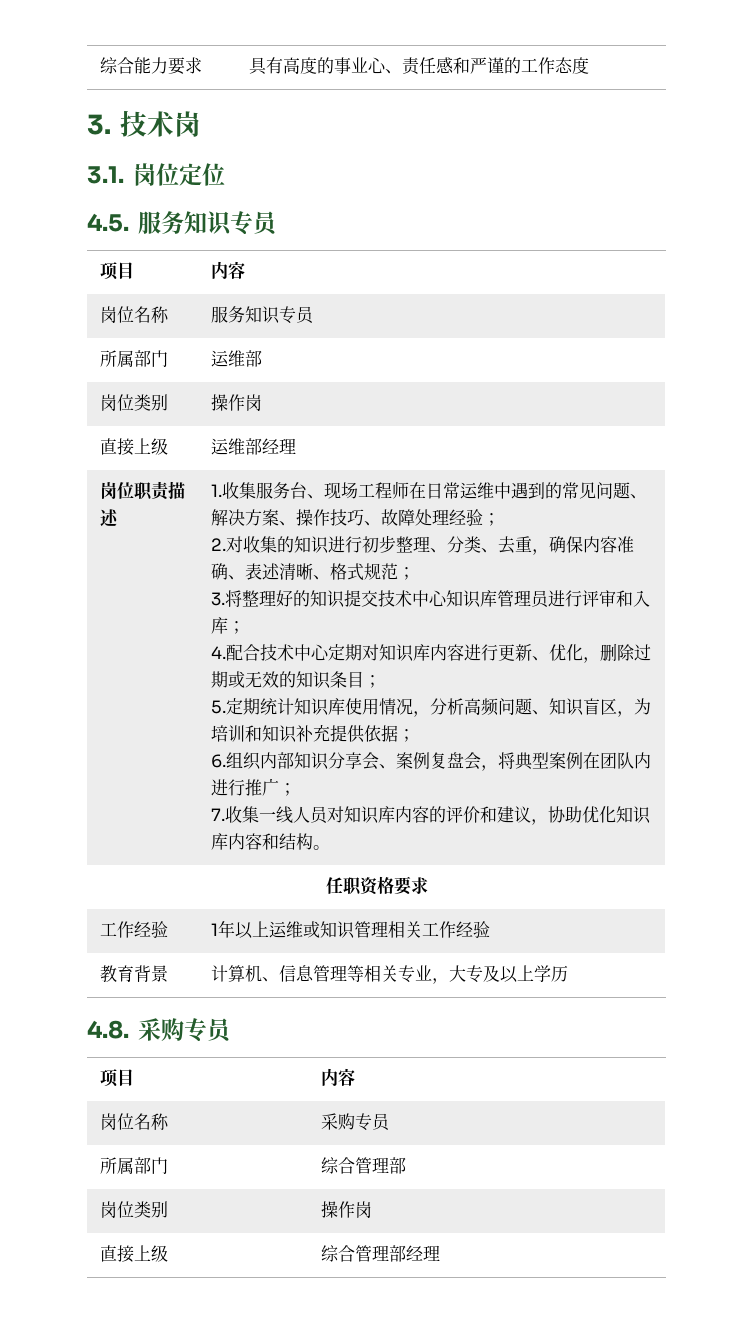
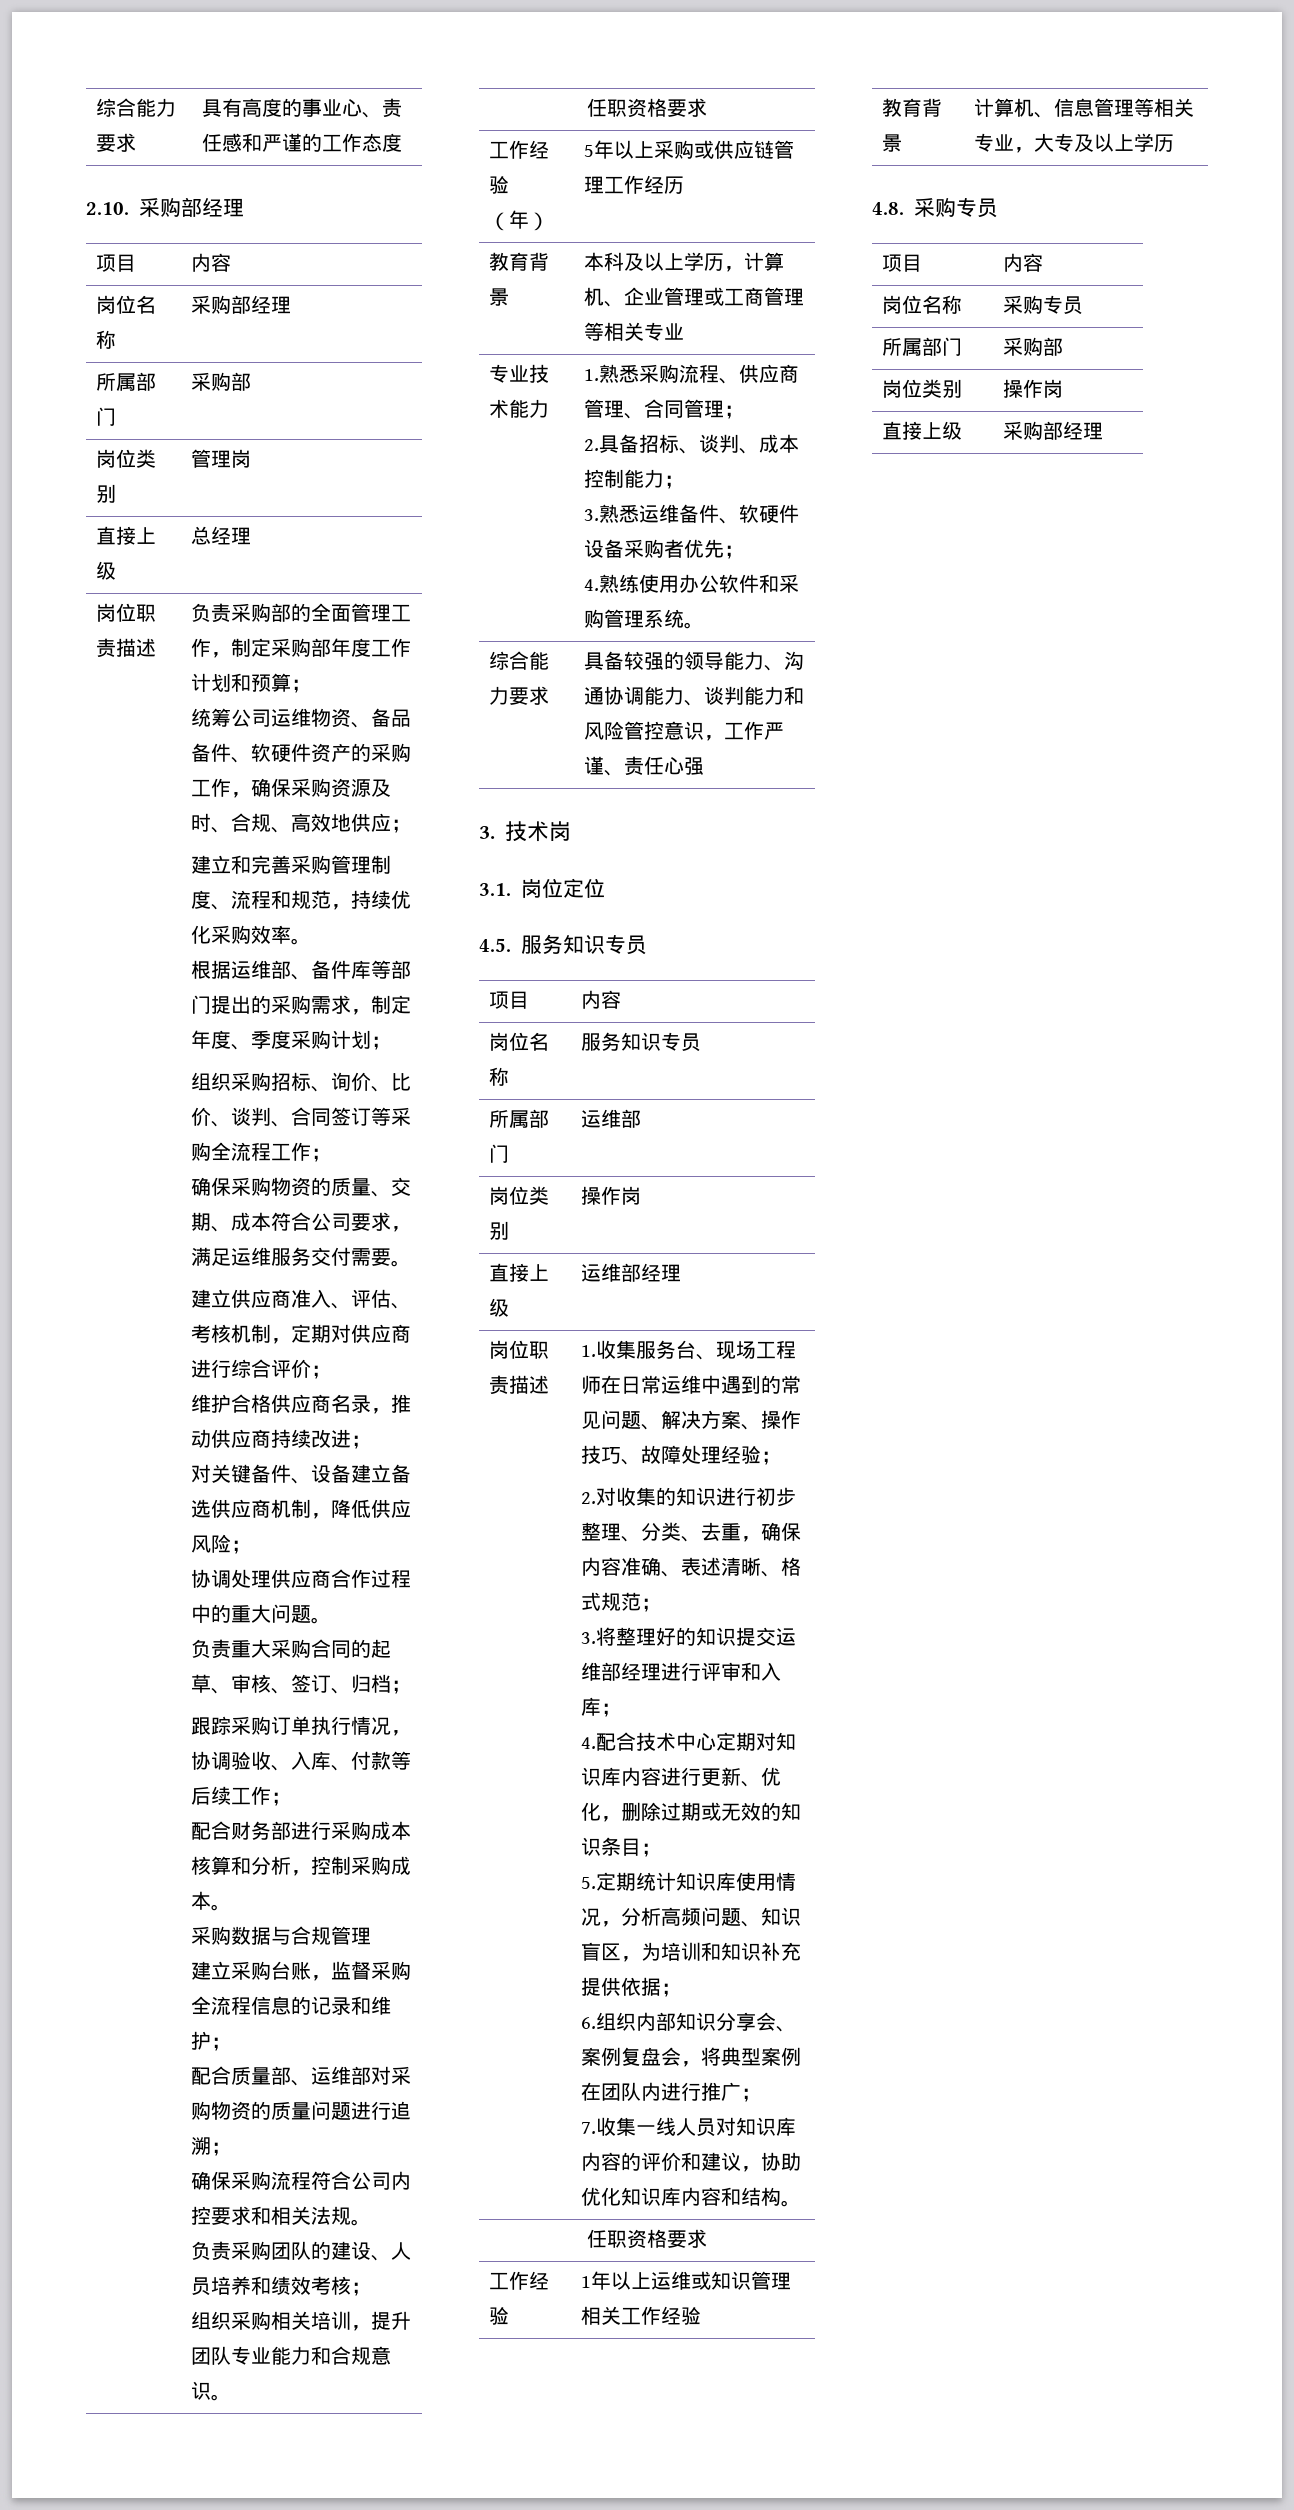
(590, 65) none -> [86,197,244,217] [96,254,137,272] [191,253,232,272] [96,295,157,314] [96,330,117,349] [191,295,292,314] [96,372,157,391] [96,407,117,426] [191,372,252,391] [96,449,157,468] [96,484,117,503] [191,449,252,468] [96,526,157,545] [96,561,117,580] [191,526,252,545] [96,603,157,622] [96,638,157,658] [191,603,412,623] [191,638,412,658] [191,673,312,693] [191,708,412,728] [191,743,412,763] [191,778,392,798] [191,813,412,833] [191,855,392,874] [191,890,412,910] [191,925,312,945] [191,960,412,980] [191,995,412,1015] [191,1030,392,1050] [191,1072,412,1092] [191,1107,412,1127] [191,1142,332,1162] [191,1177,412,1197] [191,1212,412,1232] [191,1247,412,1267] [191,1289,412,1309] [191,1324,412,1344] [191,1359,332,1379] [191,1394,412,1414] [191,1429,372,1449] [191,1464,412,1484] [191,1499,412,1519] [191,1534,252,1554] [191,1569,412,1588] [191,1604,332,1624] [191,1639,392,1659] [191,1674,412,1694] [191,1716,412,1736] [191,1751,412,1771] [191,1786,292,1806] [191,1821,412,1840] [191,1856,412,1876] [191,1891,232,1911] [191,1926,372,1945] [191,1961,412,1981] [191,1996,392,2015] [191,2031,232,2051] [191,2066,412,2086] [191,2101,412,2121] [191,2137,232,2156] [191,2171,412,2190] [191,2206,372,2226] [191,2241,412,2261] [191,2276,372,2296] [191,2311,412,2331] [191,2346,392,2365] [191,2381,232,2401] [587,98,707,118] [489,140,550,159] [489,176,510,194] [489,210,550,231] [584,140,795,159] [584,175,685,194] [489,252,550,271] [489,288,510,306] [584,252,785,272] [584,287,805,307] [584,322,685,341] [489,364,550,383] [489,399,550,418] [584,364,800,384] [584,399,745,419] [584,434,800,454] [584,469,685,489] [584,504,800,524] [584,539,745,559] [584,574,800,593] [584,609,705,629] [489,651,550,670] [489,686,550,705] [584,651,805,671] [584,686,805,706] [584,721,785,741] [584,756,705,776] // 2.10.采购部经理 // 项目 | 内容 // 岗位名称 | 采购部经理 // 所属部门 | 采购部 // 岗位类别 | 管理岗 // 直接上级 | 总经理 // 岗位职责描述 | 负责采购部的全面管理工作，制定采购部年度工作计划和预算； // 统筹公司运维物资、备品备件、软硬件资产的采购工作，确保采购资源及时、合规、高效地供应； // 建立和完善采购管理制度、流程和规范，持续优化采购效率。 // 根据运维部、备件库等部门提出的采购需求，制定年度、季度采购计划； // 组织采购招标、询价、比价、谈判、合同签订等采购全流程工作； // 确保采购物资的质量、交期、成本符合公司要求，满足运维服务交付需要。 // 建立供应商准入、评估、考核机制，定期对供应商进行综合评价； // 维护合格供应商名录，推动供应商持续改进； // 对关键备件、设备建立备选供应商机制，降低供应风险； // 协调处理供应商合作过程中的重大问题。 // 负责重大采购合同的起草、审核、签订、归档； // 跟踪采购订单执行情况，协调验收、入库、付款等后续工作； // 配合财务部进行采购成本核算和分析，控制采购成本。 // 采购数据与合规管理 // 建立采购台账，监督采购全流程信息的记录和维护； // 配合质量部、运维部对采购物资的质量问题进行追溯； // 确保采购流程符合公司内控要求和相关法规。 // 负责采购团队的建设、人员培养和绩效考核； // 组织采购相关培训，提升团队专业能力和合规意识。 // 任职资格要求 // 工作经验（年） | 5年以上采购或供应链管理工作经历 // 教育背景 | 本科及以上学历，计算机、企业管理或工商管理等相关专业 // 专业技术能力 | 1.熟悉采购流程、供应商管理、合同管理； // 2.具备招标、谈判、成本控制能力； // 3.熟悉运维备件、软硬件设备采购者优先； // 4.熟练使用办公软件和采购管理系统。 // 综合能力要求 | 具备较强的领导能力、沟通协调能力、谈判能力和风险管控意识，工作严谨、责任心强
[378,590,551,608] 技术中心知识库管理员 -> [776,1628,797,1646] [581,1662,662,1681] 运维部经理
[321,1157,407,1174] [100,1201,169,1219] [321,1201,373,1219] [100,1245,169,1263] [321,1245,390,1262] 综合管理部 // 岗位类别 | 操作岗 // 直接上级 | 综合管理 -> [1003,337,1064,356] [882,379,963,398] [1003,379,1064,398] [882,421,963,440] [1003,421,1044,440] 采购部 // 岗位类别 | 操作岗 // 直接上级 | 采购

